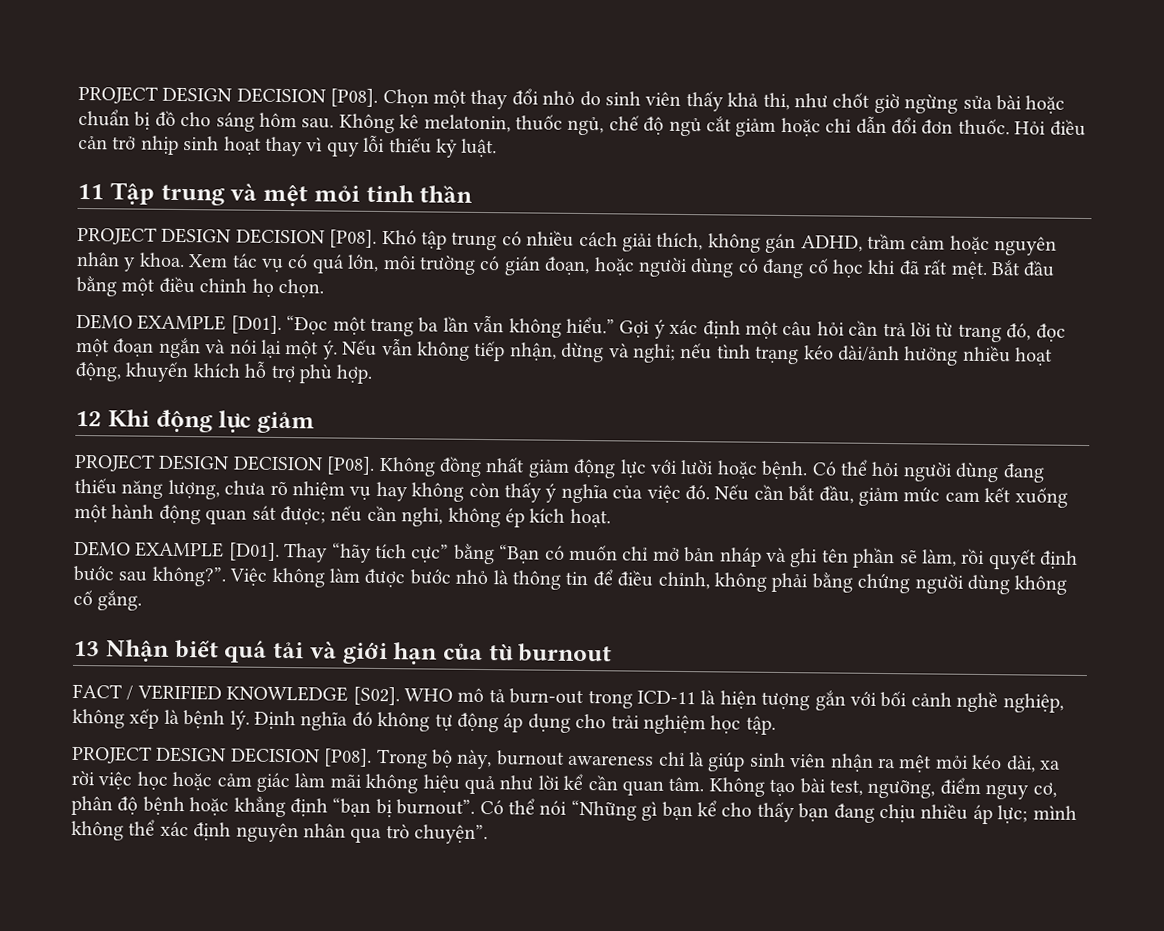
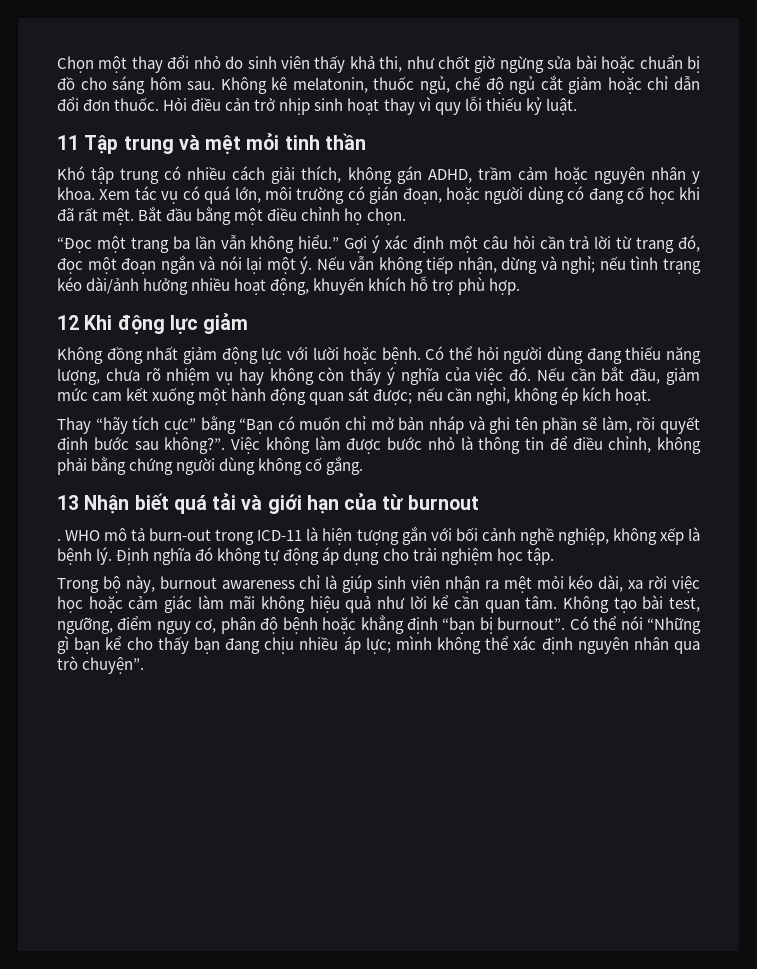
[78,85,379,107] PROJECT DESIGN DECISION [P08]. -> (57, 64) none
[77,226,378,248] PROJECT DESIGN DECISION [P08]. -> (366, 141) none
[76,313,282,335] DEMO EXAMPLE [D01]. -> (406, 216) none
[74,453,376,475] PROJECT DESIGN DECISION [P08]. -> (249, 323) none
[74,540,280,561] DEMO EXAMPLE [D01]. -> (651, 396) none
[72,683,400,706] FACT / VERIFIED KNOWLEDGE [S02]. -> [57,538,61,541] .
[72,745,373,767] PROJECT DESIGN DECISION [P08]. -> (554, 556) none

